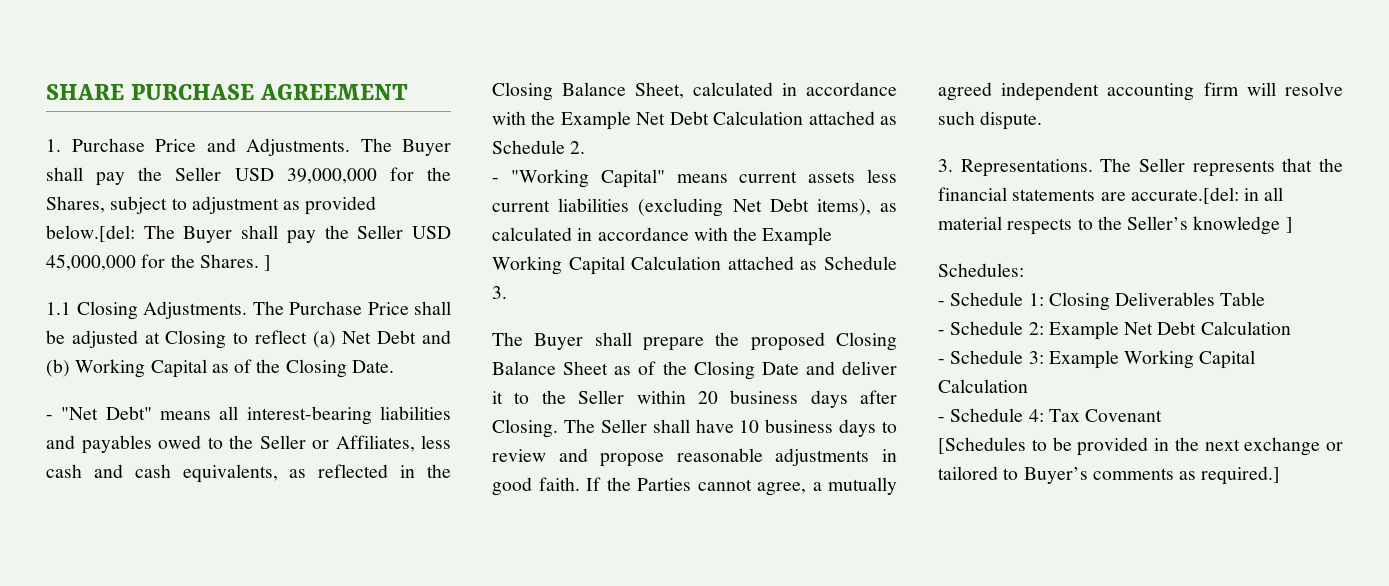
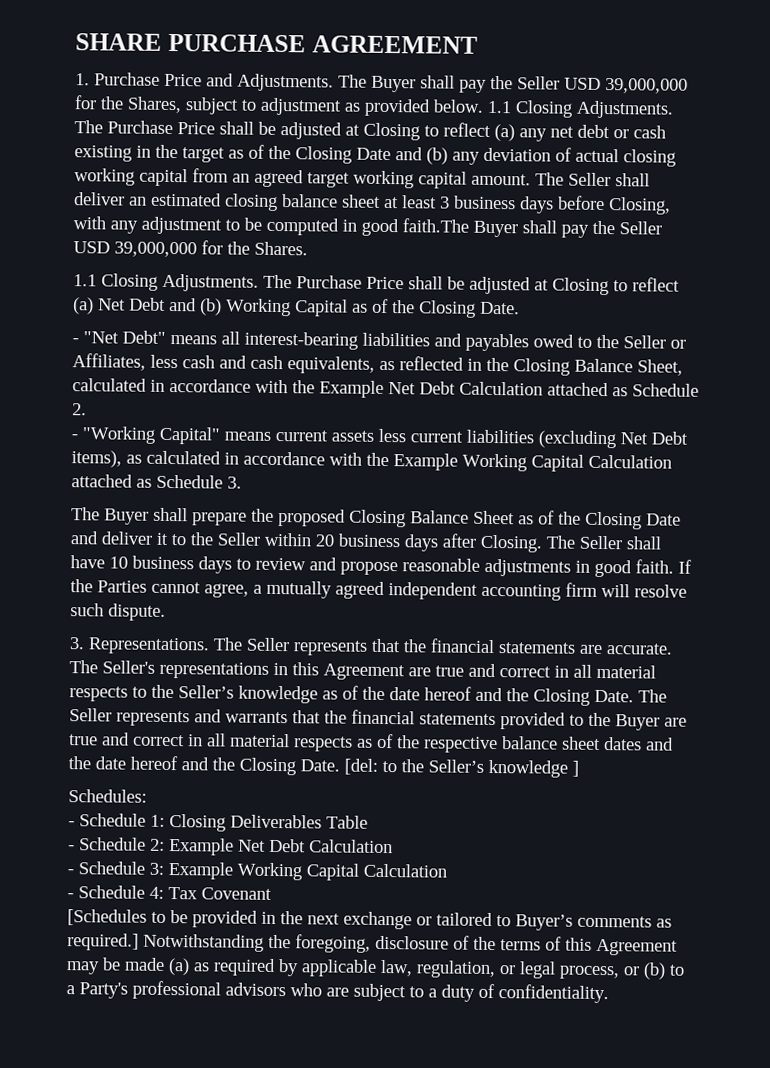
[46,225,452,244] [46,254,136,271] below.[del: The Buyer shall pay the Seller USD 45,000,000 -> [433,99,674,119] [74,120,666,142] [74,144,676,167] [74,168,650,189] [74,192,671,215] [73,216,662,238] [73,241,197,258] below. 1.1 Closing Adjustments. The Purchase Price shall be adjusted at Closing to reflect (a) any net debt or cash existing in the target as of the Closing Date and (b) any deviation of actual closing working capital from an agreed target working capital amount. The Seller shall deliver an estimated closing balance sheet at least 3 business days before Closing, with any adjustment to be computed in good faith.The Buyer shall pay the Seller USD 39,000,000
[264,255,272,271] ] -> (308, 248) none
[1130,187,1239,204] accurate.[del: -> [606,643,672,655] [69,660,551,681] accurate. The Seller's representations in this Agreement are true and correct
(1281, 225) none -> [322,685,667,706] [69,708,687,731] [69,732,674,754] [68,755,568,778] as of the date hereof and the Closing Date. The Seller represents and warrants that the financial statements provided to the Buyer are true and correct in all material respects as of the respective balance sheet dates and the date hereof and the Closing Date. [del: to the Seller’s knowledge
(1281, 475) none -> [143,933,678,956] [66,957,685,980] [66,980,609,1004] Notwithstanding the foregoing, disclosure of the terms of this Agreement may be made (a) as required by applicable law, regulation, or legal process, or (b) to a Party's professional advisors who are subject to a duty of confidentiality.

